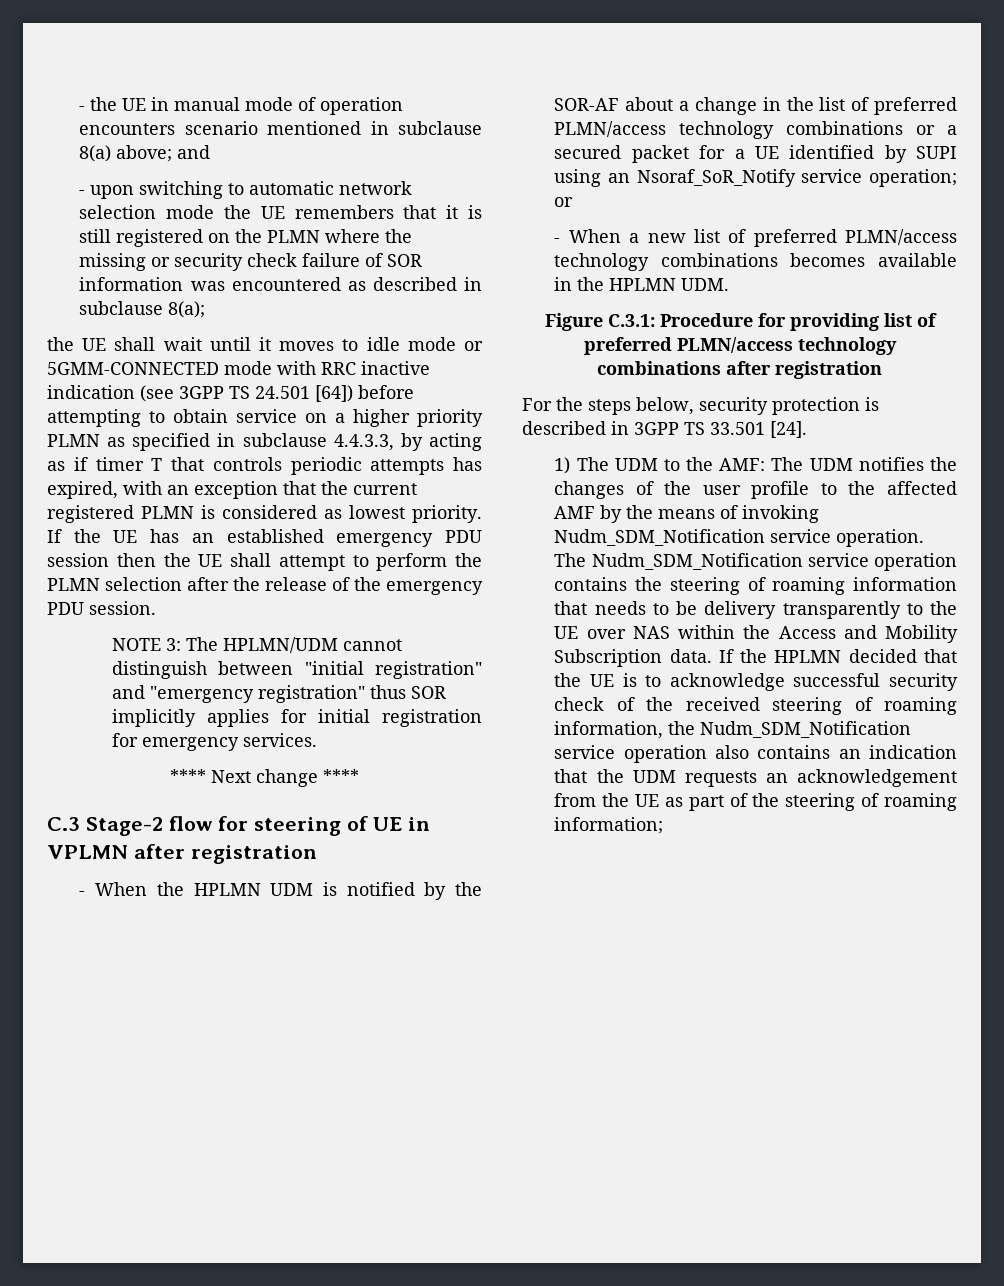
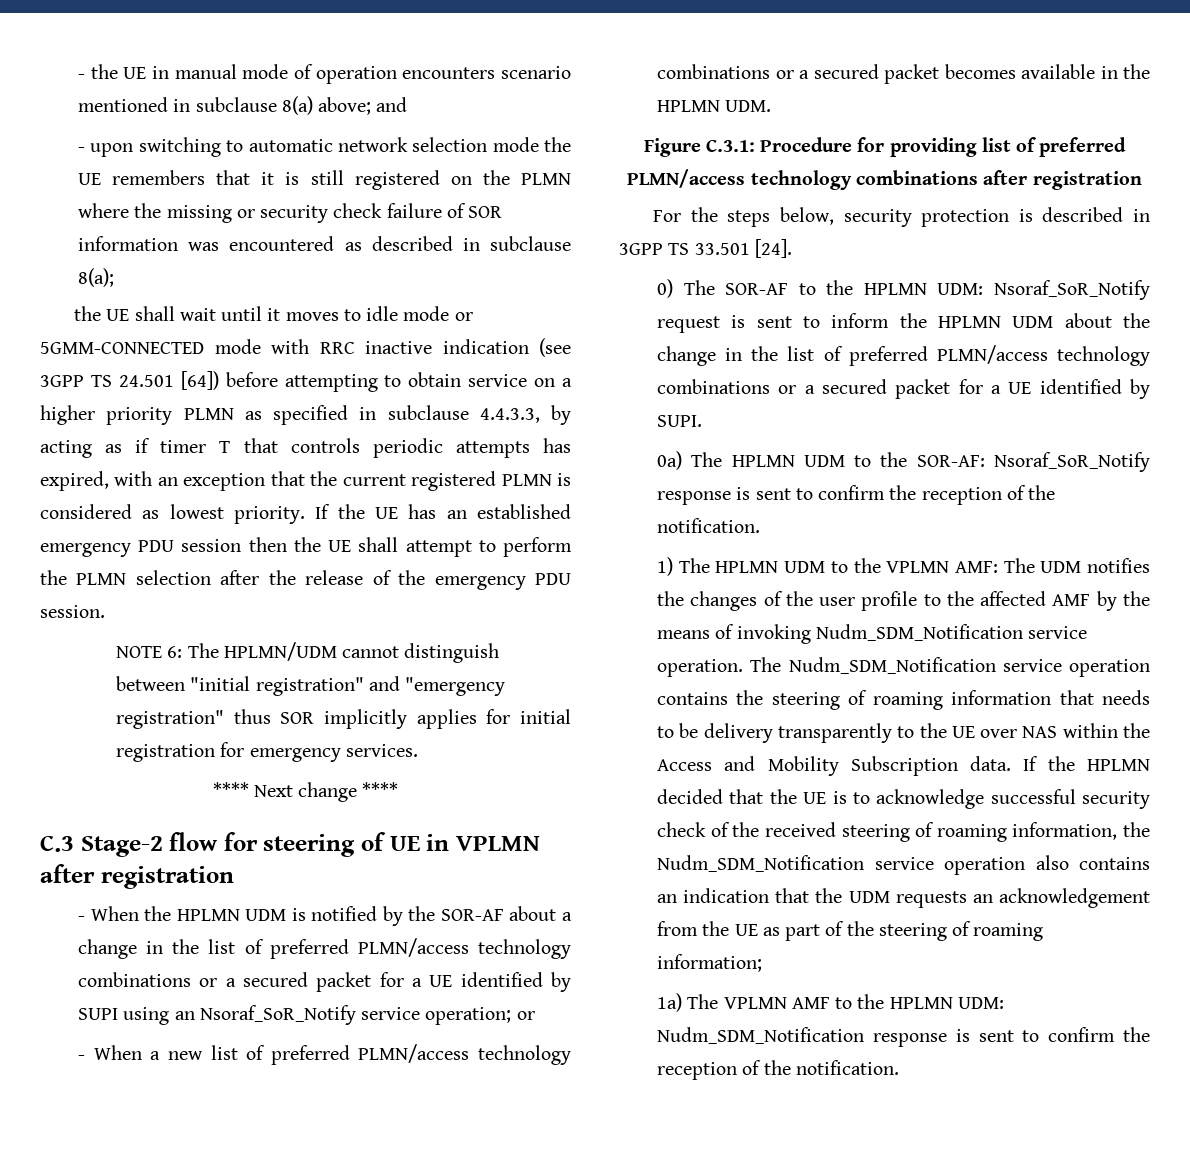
[165,638,181,651] 3: -> [167,646,183,658] 6:
(778, 260) none -> [775,64,940,84] or a secured packet
[554,457,714,474] 1) The UDM to the -> [657,279,1150,300] [657,313,1150,333] [657,345,1150,366] [657,379,1150,399] [657,415,703,427] [657,451,1150,472] [657,485,1056,505] [657,518,761,533] [657,557,950,576] 0) The SOR-AF to the HPLMN UDM: Nsoraf_SoR_Notify request is sent to inform the HPLMN UDM about the change in the list of preferred PLMN/access technology combinations or a secured packet for a UE identified by SUPI. // 0a) The HPLMN UDM to the SOR-AF: Nsoraf_SoR_Notify response is sent to confirm the reception of the notification. // 1) The HPLMN UDM to the VPLMN
(664, 825) none -> [657,993,1004,1012] [657,1027,1150,1047] [657,1060,899,1080] // 1a) The VPLMN AMF to the HPLMN UDM: Nudm_SDM_Notification response is sent to confirm the reception of the notification.

